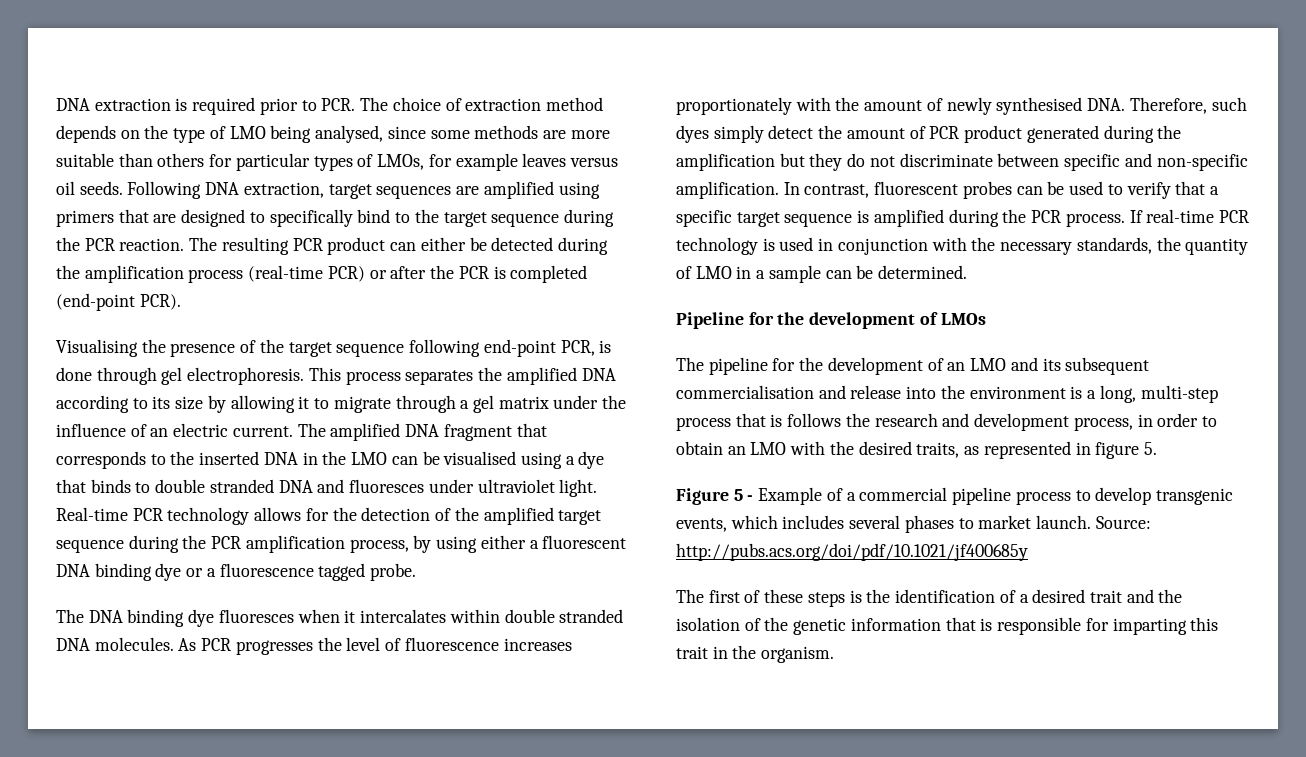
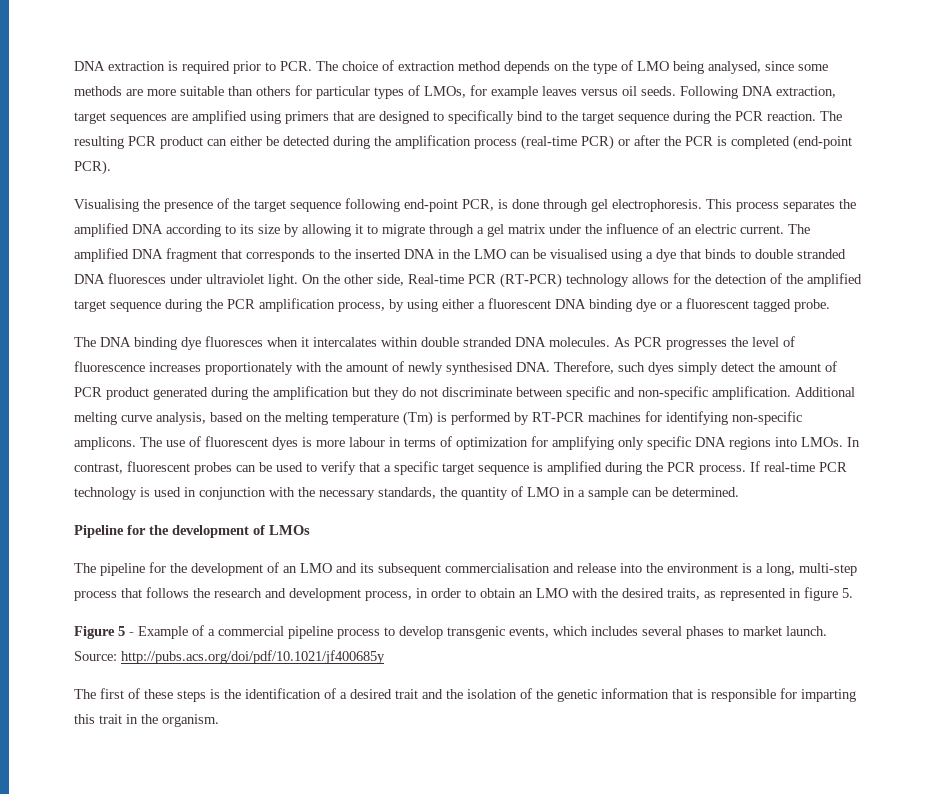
[317,479,345,493] and -> (105, 279) none
(598, 488) none -> [302,274,404,286] On the other side,
(163, 514) none -> [500,273,562,288] (RT-PCR)
[219,563,314,577] fluorescence -> [686,298,749,309] fluorescent
(779, 190) none -> [795,387,855,397] [74,411,802,426] [74,436,843,450] Additional melting curve analysis, based on the melting temperature (Tm) is performed by RT-PCR machines for identifying non-specific amplicons. The use of fluorescent dyes is more labour in terms of optimization for amplifying only specific DNA regions into LMOs.
[770,414,783,427] is -> (142, 593) none

